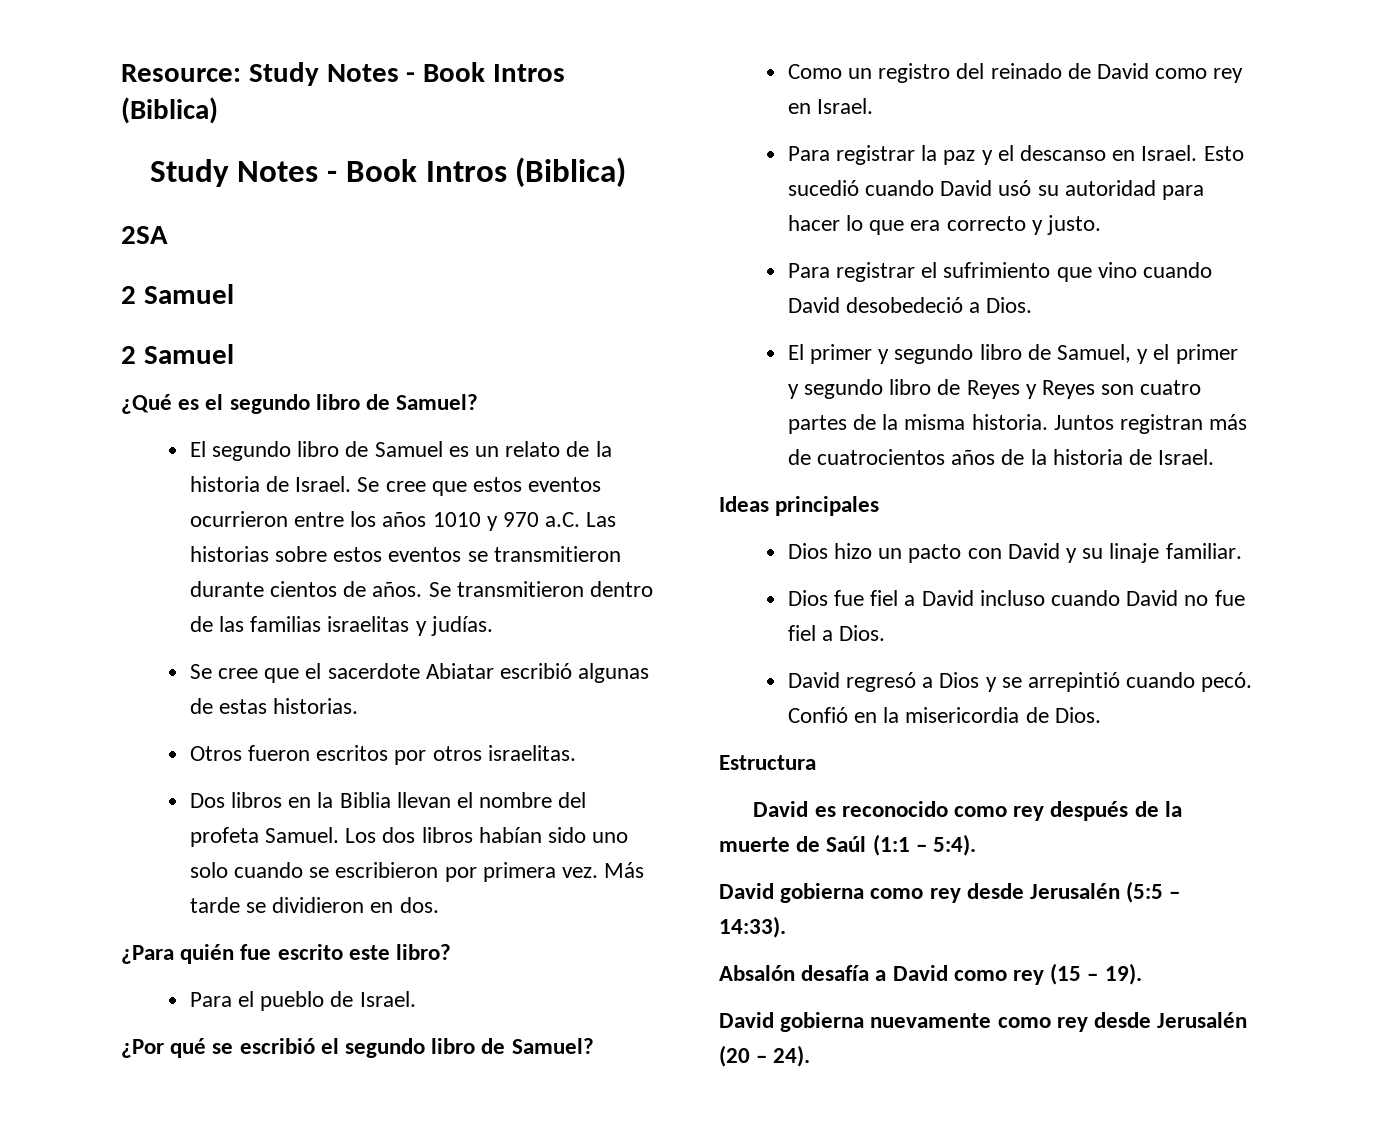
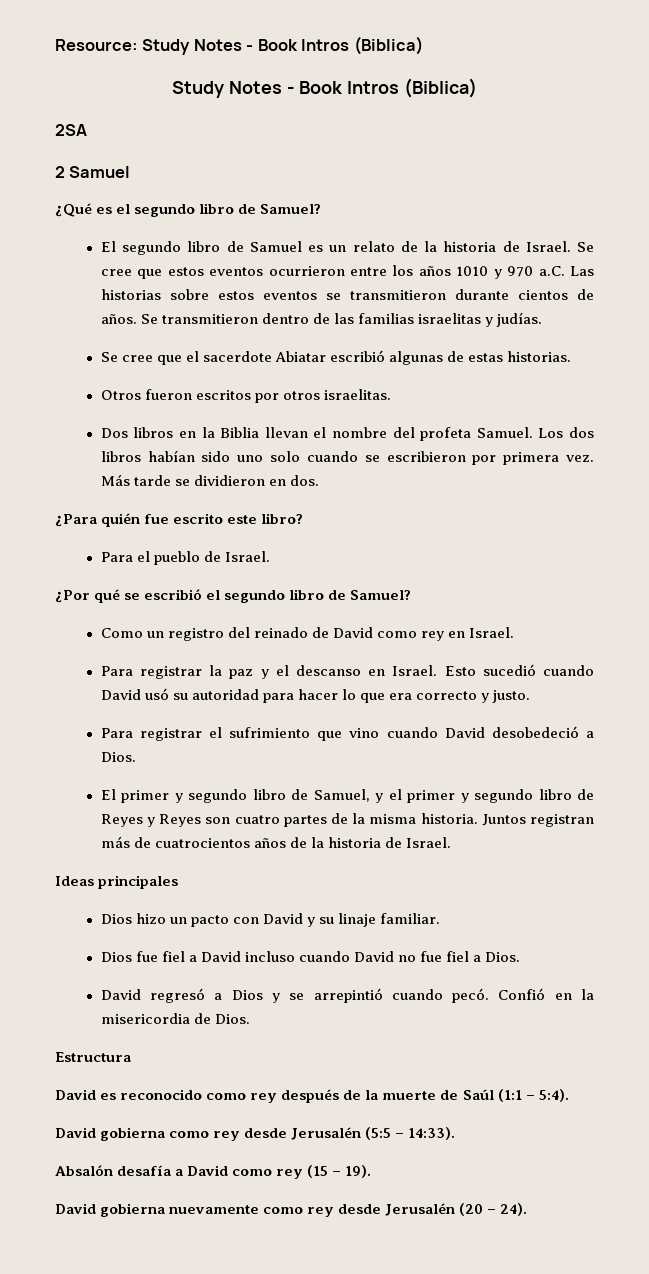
[121,344,234,364] // 2 Samuel -> (131, 172) none

